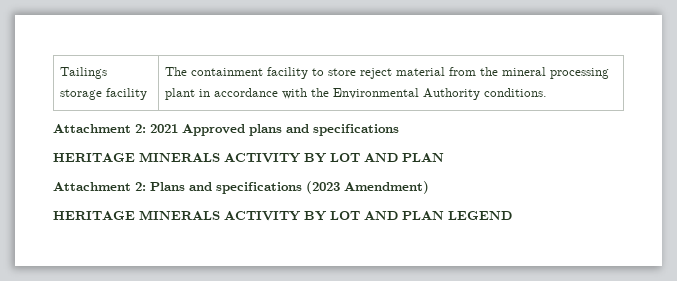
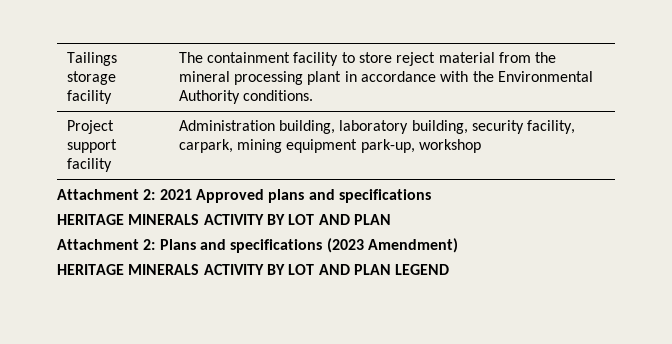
(547, 92) none -> [66,120,114,134] [66,139,117,153] [66,158,112,172] [178,120,576,134] [178,139,481,153] // Project support facility | Administration building, laboratory building, security facility, carpark, mining equipment park-up, workshop

